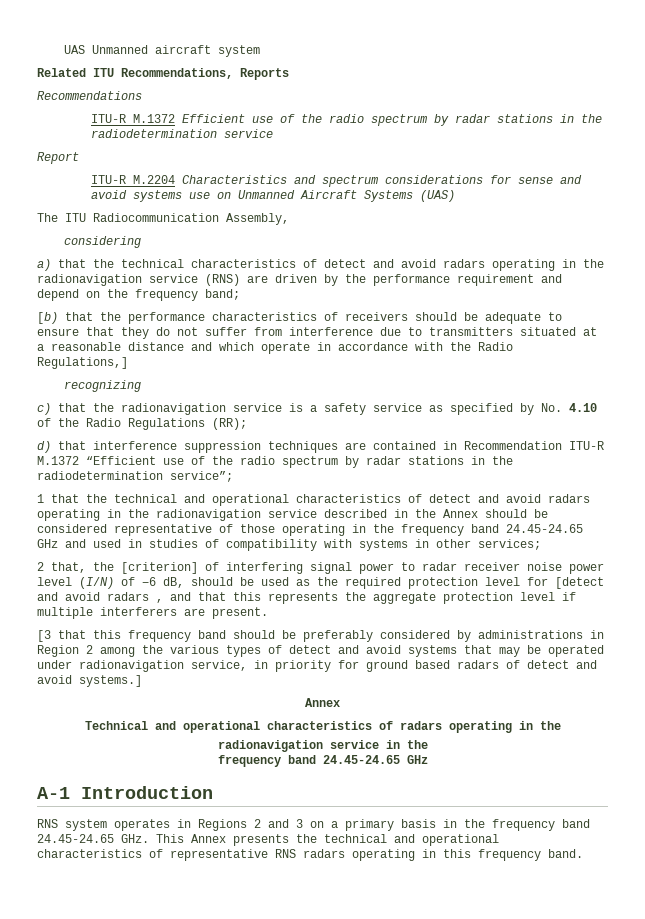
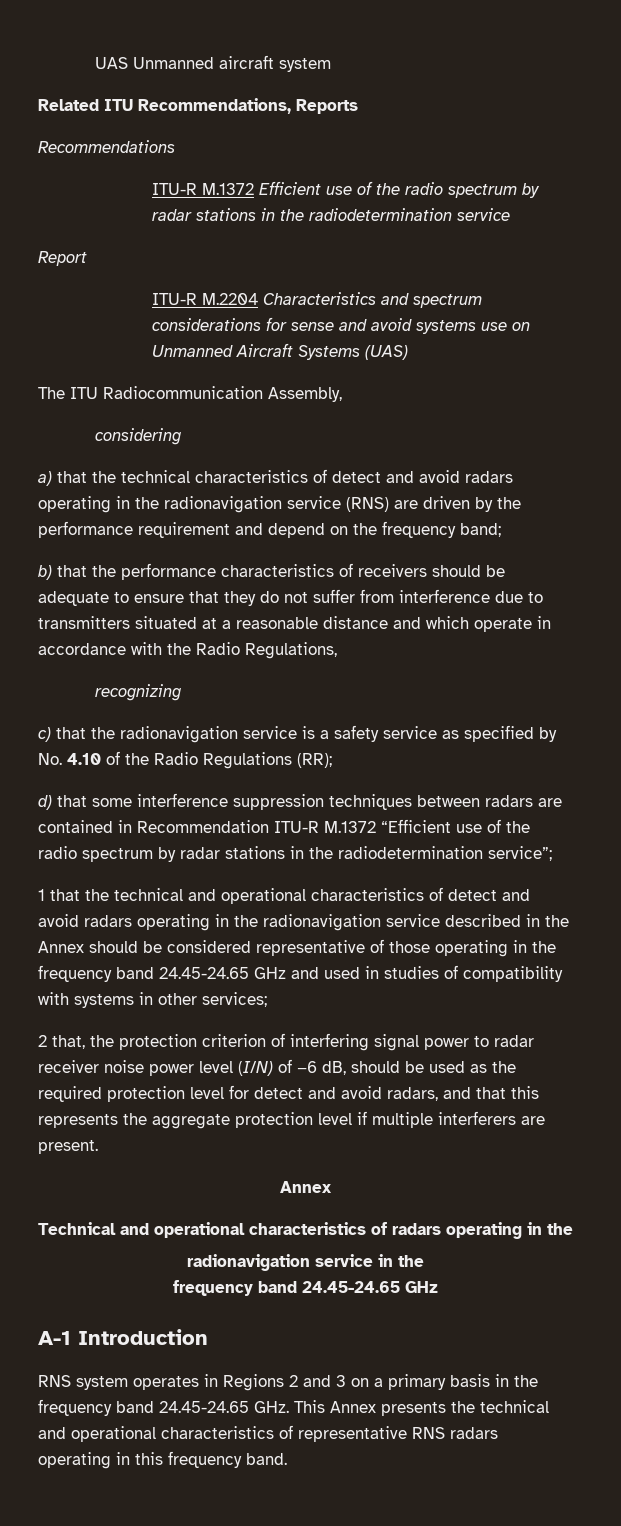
[37,312,58,324] [b) -> [38,565,52,580] b)
[37,357,128,369] Regulations,] -> [245,642,337,659] Regulations,
(86, 445) none -> [92,798,132,807] some
(338, 447) none -> [417,795,533,807] between radars
[121,562,198,574] [criterion] -> [119,1034,266,1050] protection criterion
[555,577,604,589] [37,592,163,603] [detect and avoid radars , -> [254,1086,438,1101] detect and avoid radars,
[37,630,604,642] [37,645,604,657] [37,660,597,672] [37,675,142,687] // [3 that this frequency band should be preferably considered by administrations in Region 2 among the various types of detect and avoid systems that may be operated under radionavigation service, in priority for ground based radars of detect and avoid systems.] -> (98, 1147) none

